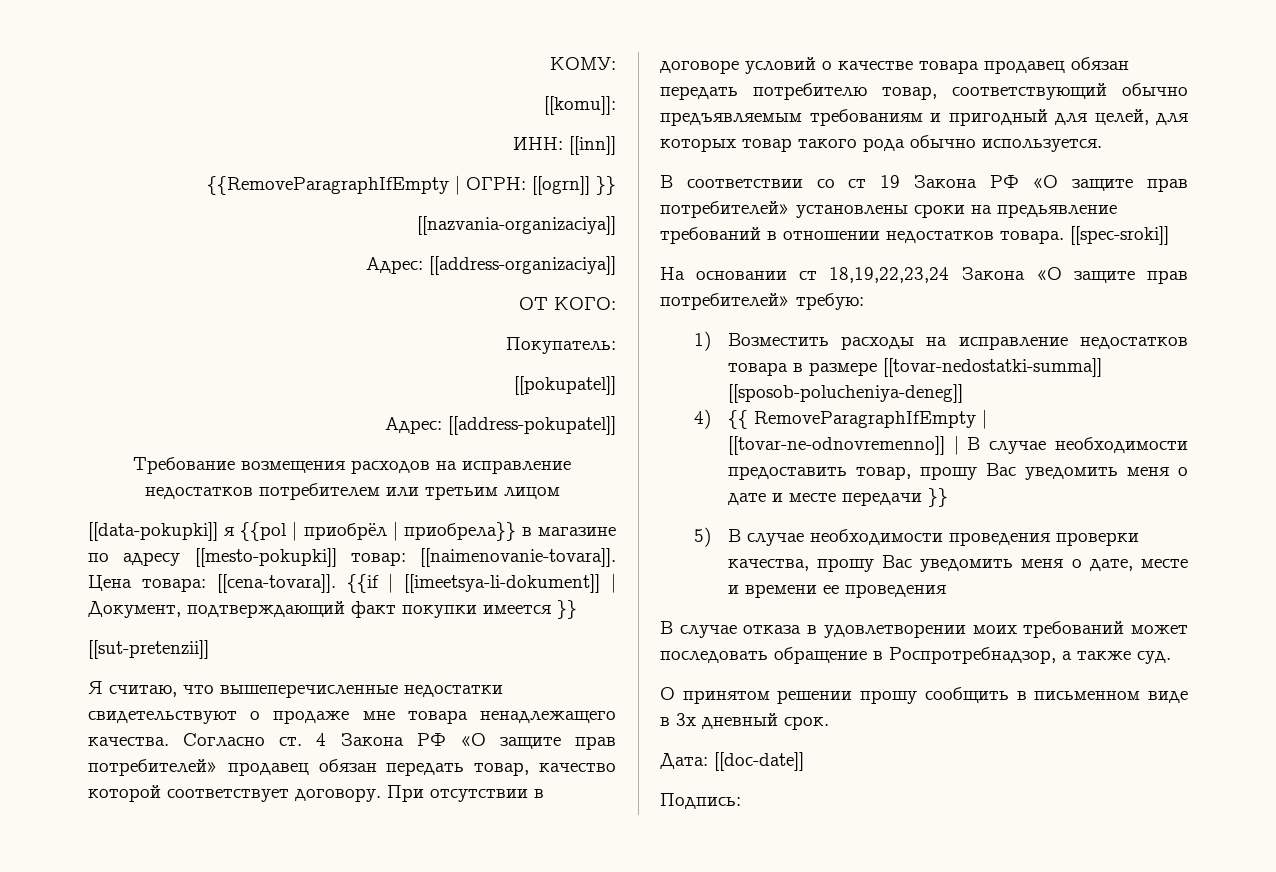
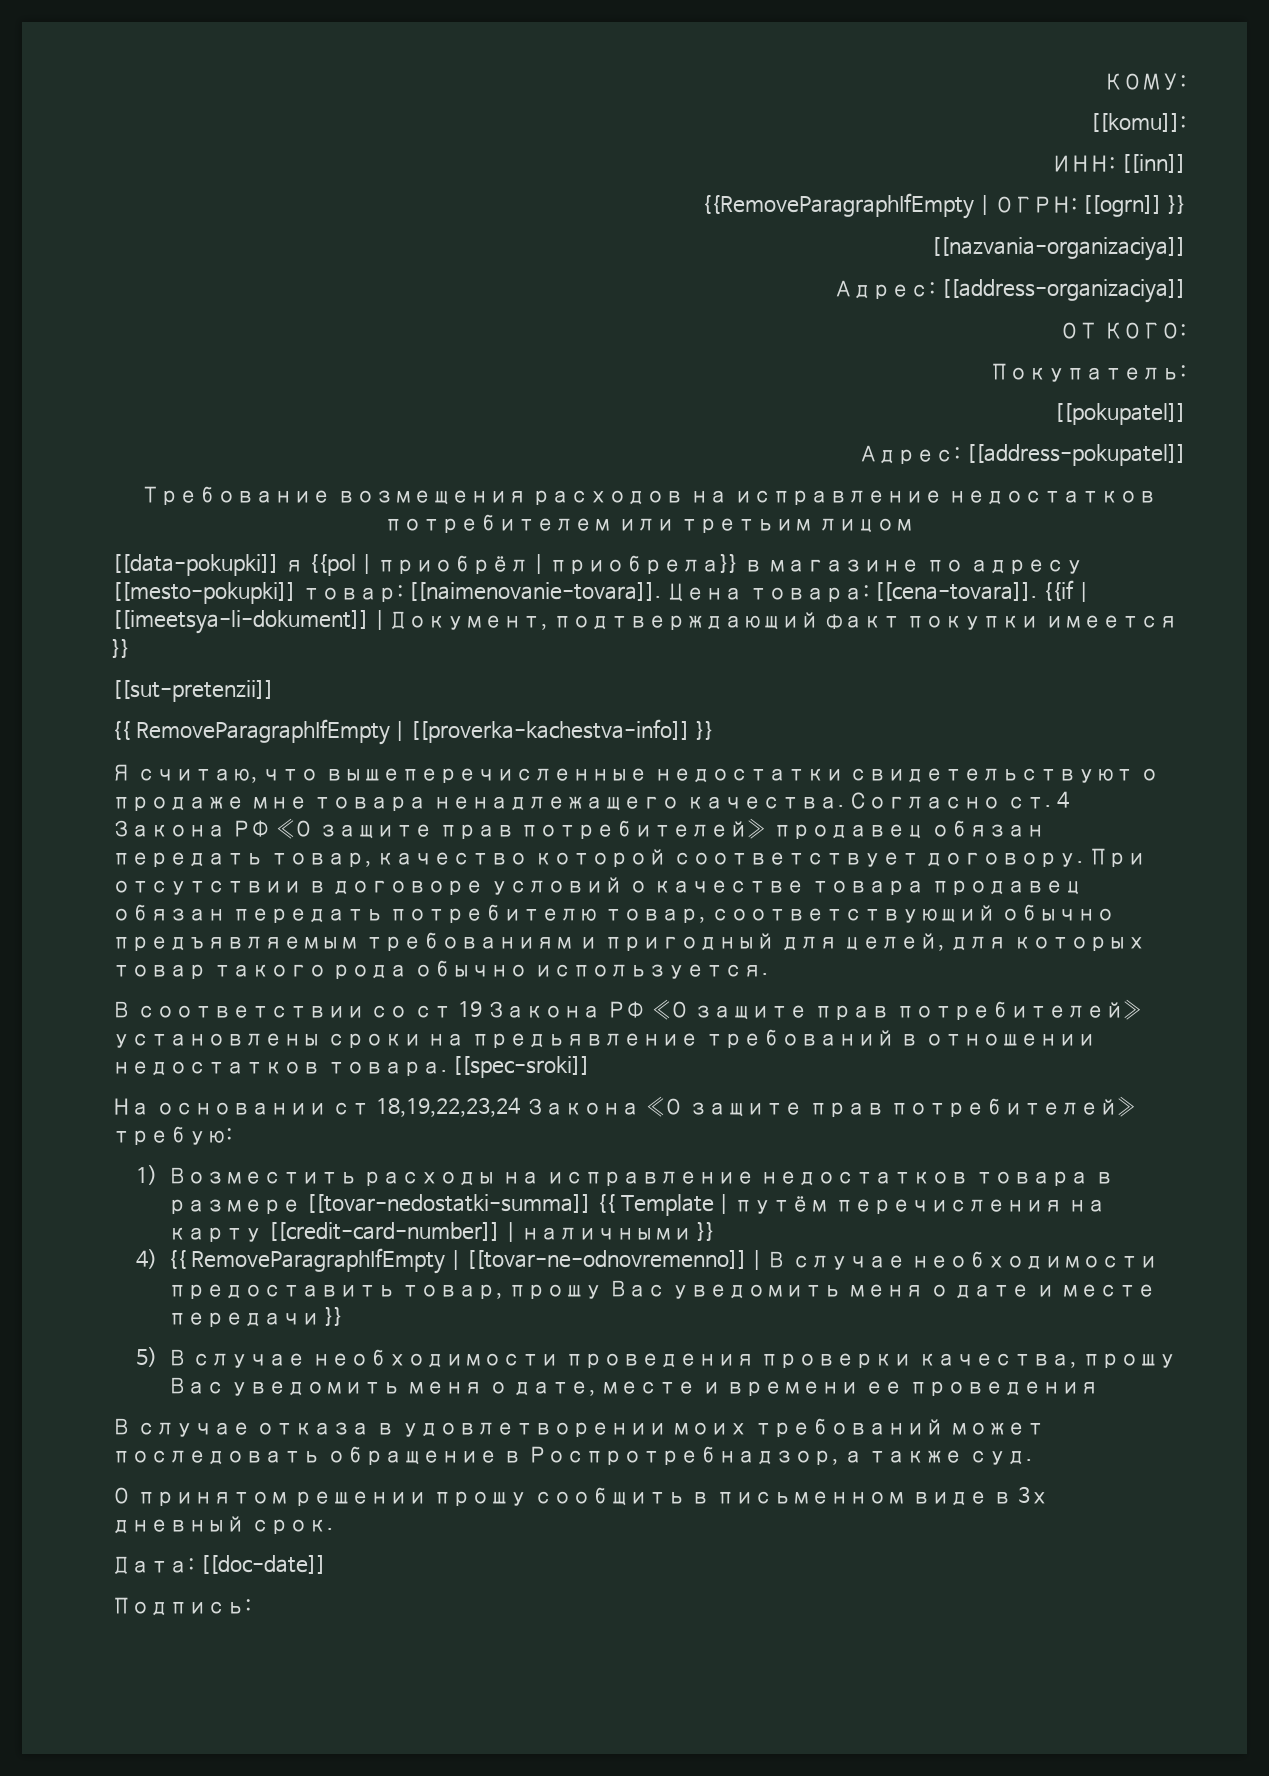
(209, 649) none -> [112,719,714,745] // {{ RemoveParagraphIfEmpty | [[proverka-kachestva-info]] }}
[727,384,963,403] [[sposob-polucheniya-deneg]] -> [596,1194,1107,1216] [167,1222,716,1242] {{ Template | путём перечисления на карту [[credit-card-number]] | наличными }}

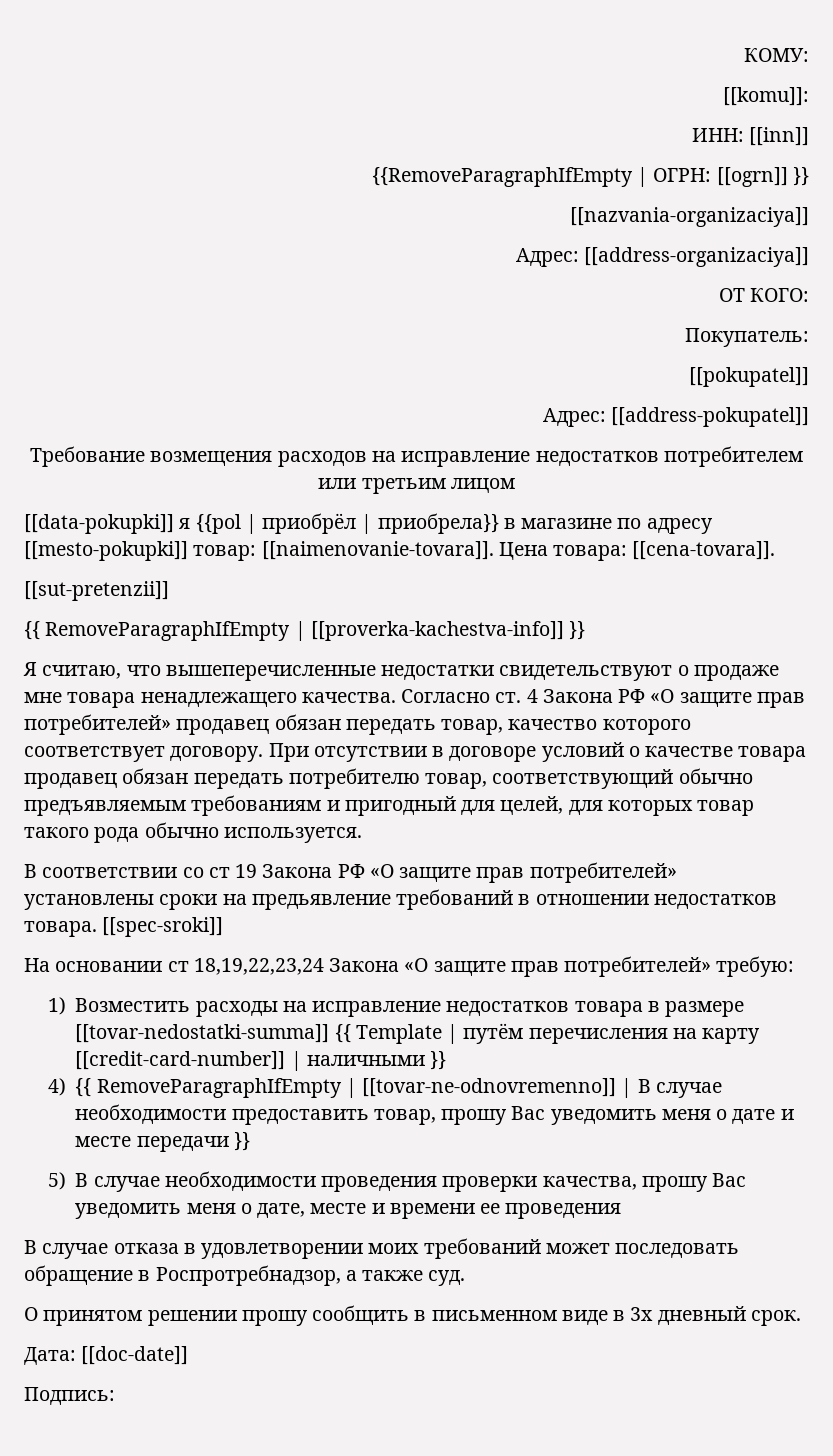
[1043,580,1088,602] [112,610,1179,634] [112,639,130,658] {{if | [[imeetsya-li-dokument]] | Документ, подтверждающий факт покупки имеется }} -> (776, 550) none
[534,849,668,867] которой -> [602,719,691,735] которого

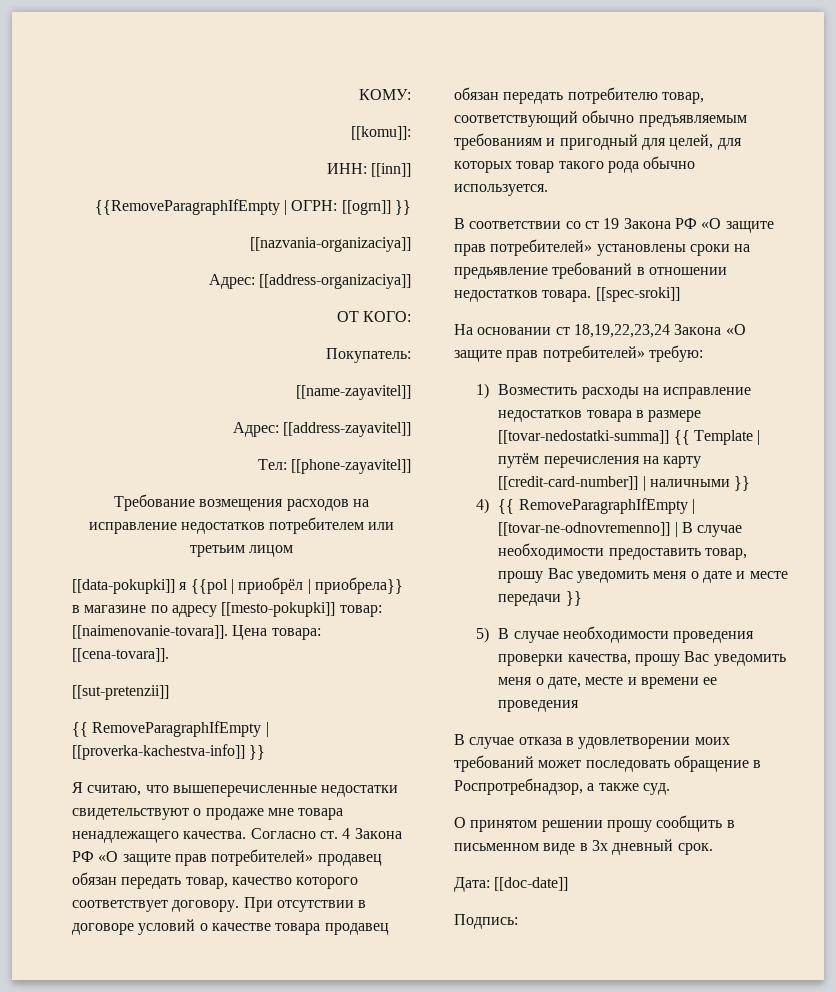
[689,367,809,387] [542,407,809,427] [[pokupatel]] // Адрес: [[address-pokupatel]] -> [296,385,411,400] [232,422,411,437] [257,459,411,474] [[name-zayavitel]] // Адрес: [[address-zayavitel]] // Тел: [[phone-zayavitel]]

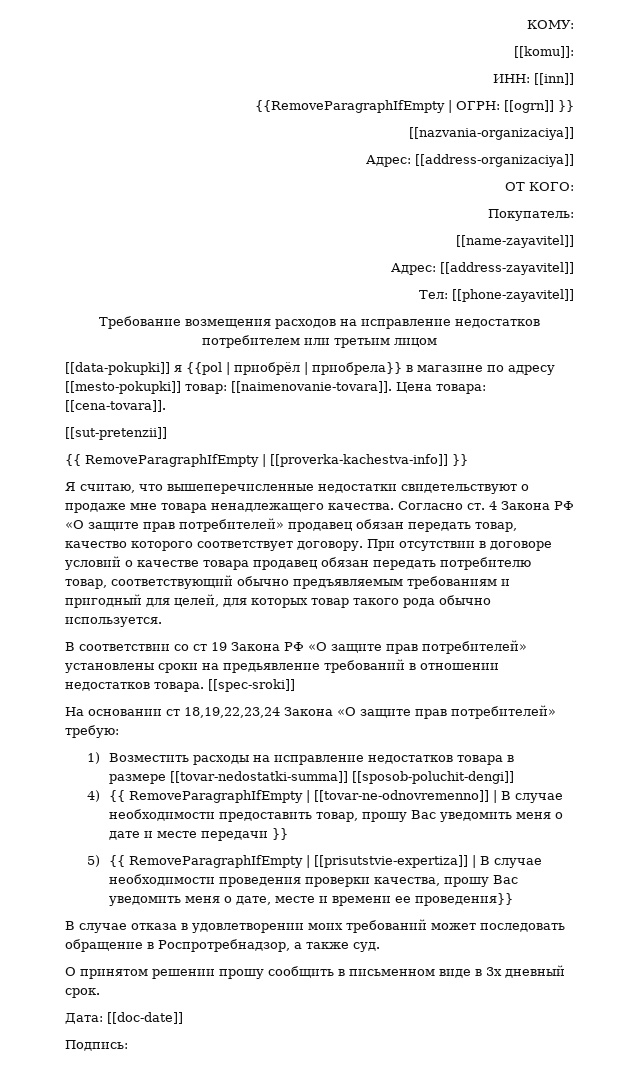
[673,430,761,445] [498,453,702,468] [498,476,751,491] {{ Template | путём перечисления на карту [[credit-card-number]] | наличными }} -> [352,771,515,784] [[sposob-poluchit-dengi]]
(490, 635) none -> [109,855,477,868] {{ RemoveParagraphIfEmpty | [[prisutstvie-expertiza]] |
[498,700,580,712] проведения -> [415,893,514,906] проведения}}

